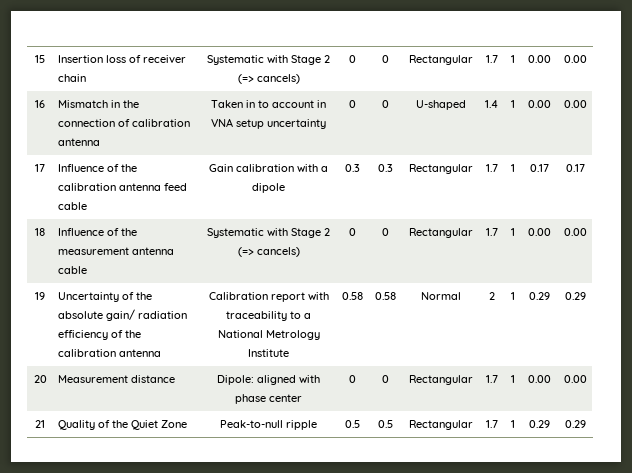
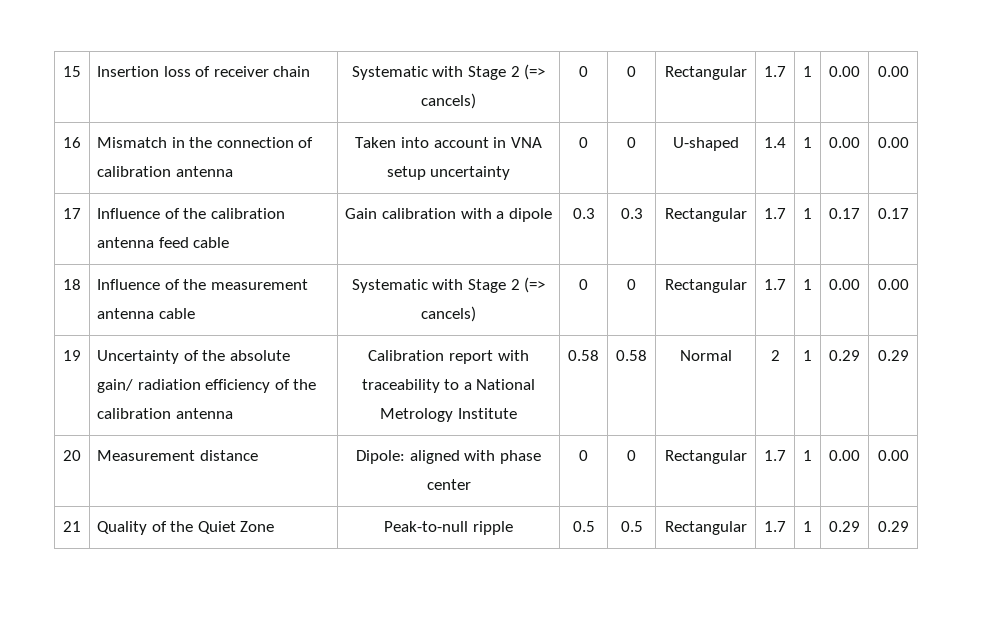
[246,100,269,108] in to -> [400,137,429,148] into

